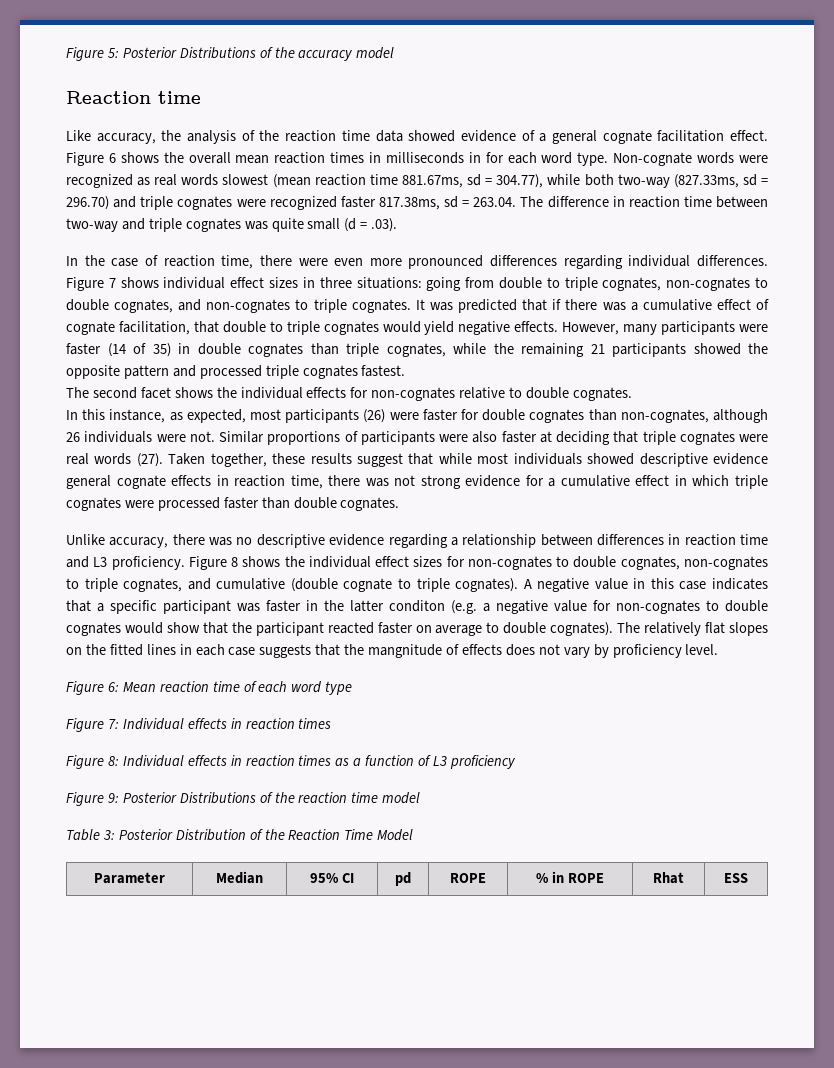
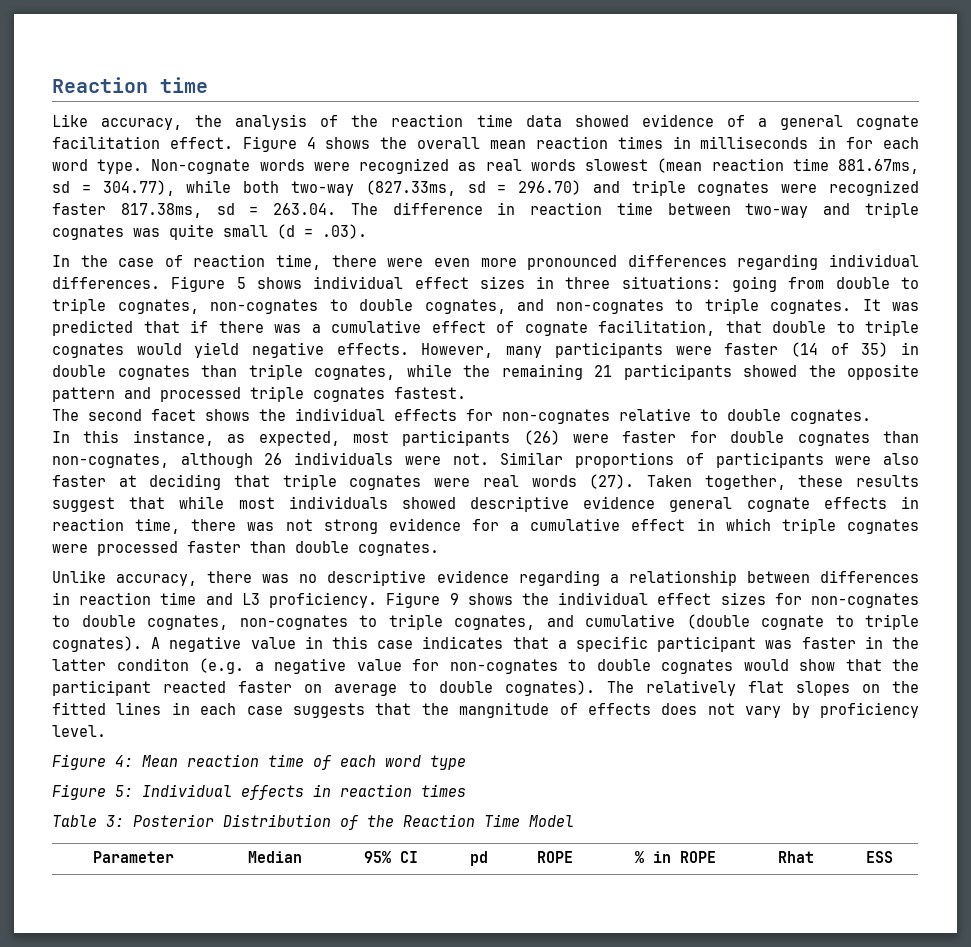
[66,47,395,61] Figure 5: Posterior Distributions of the accuracy model // -> (52, 85) none
[108,153,116,163] 6 -> [306,137,316,149] 4
[108,278,116,288] 7 -> [236,277,246,289] 5
[231,557,239,567] 8 -> [449,593,459,605] 9
[107,682,119,692] 6: -> [115,755,133,767] 4:
[107,718,332,730] [66,755,516,769] [66,792,421,806] 7: Individual effects in reaction times // Figure 8: Individual effects in reaction times as a function of L3 proficiency // Figure 9: Posterior Distributions of the reaction time model -> [115,784,466,800] 5: Individual effects in reaction times

